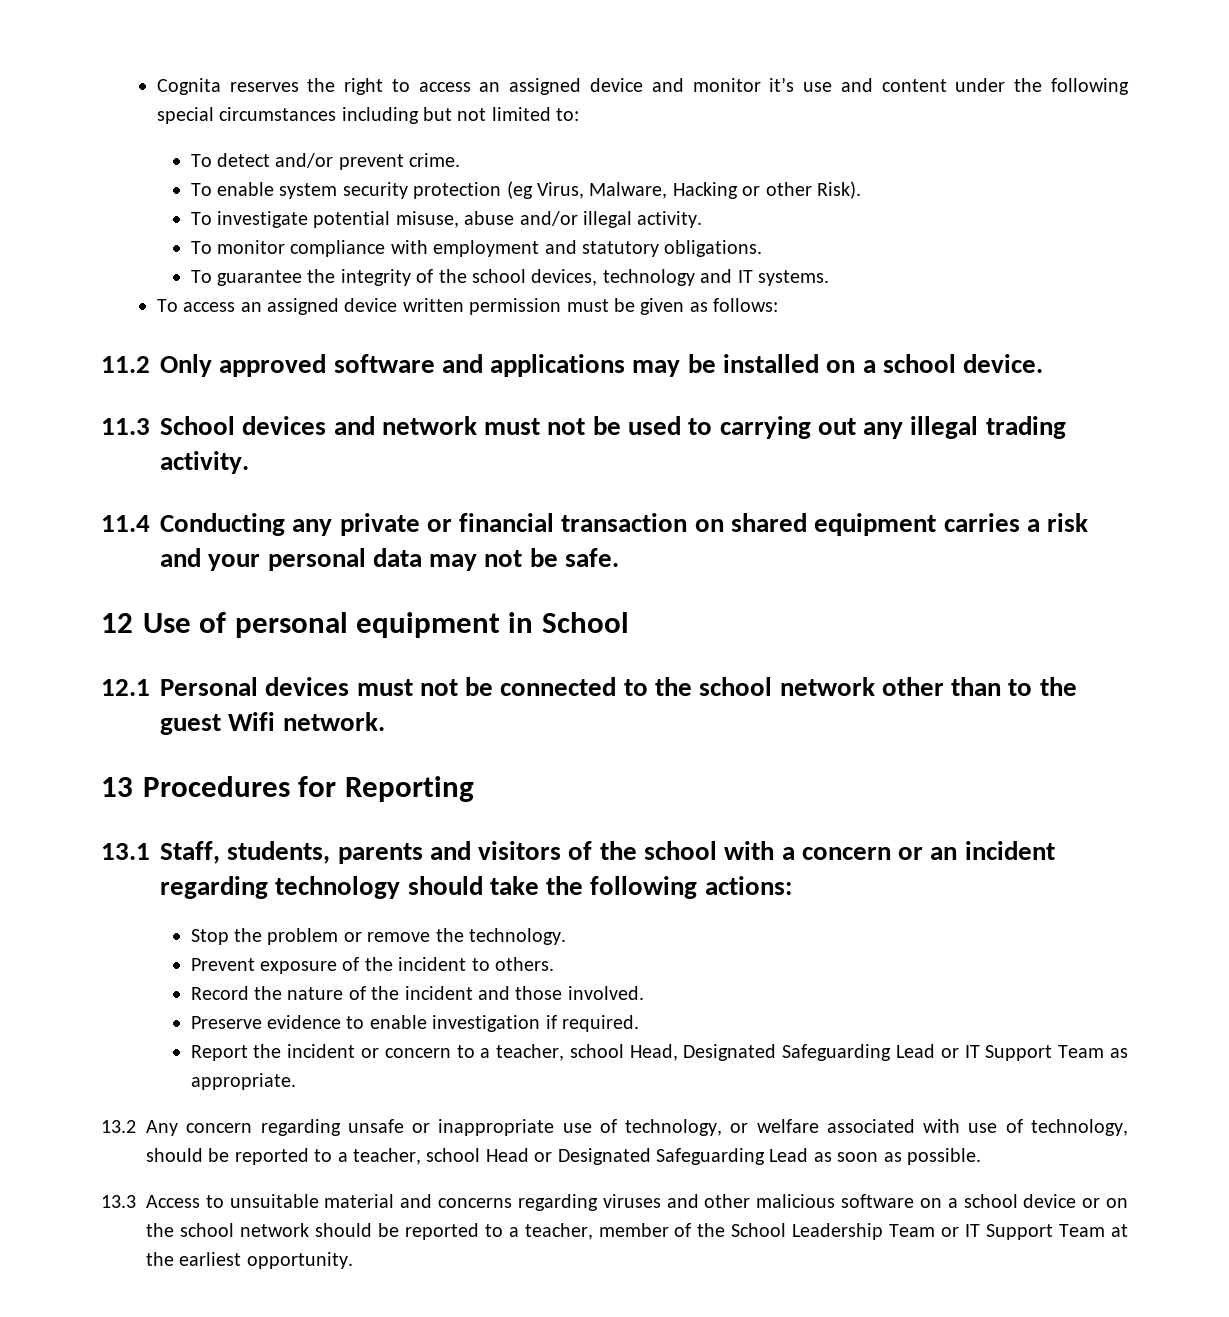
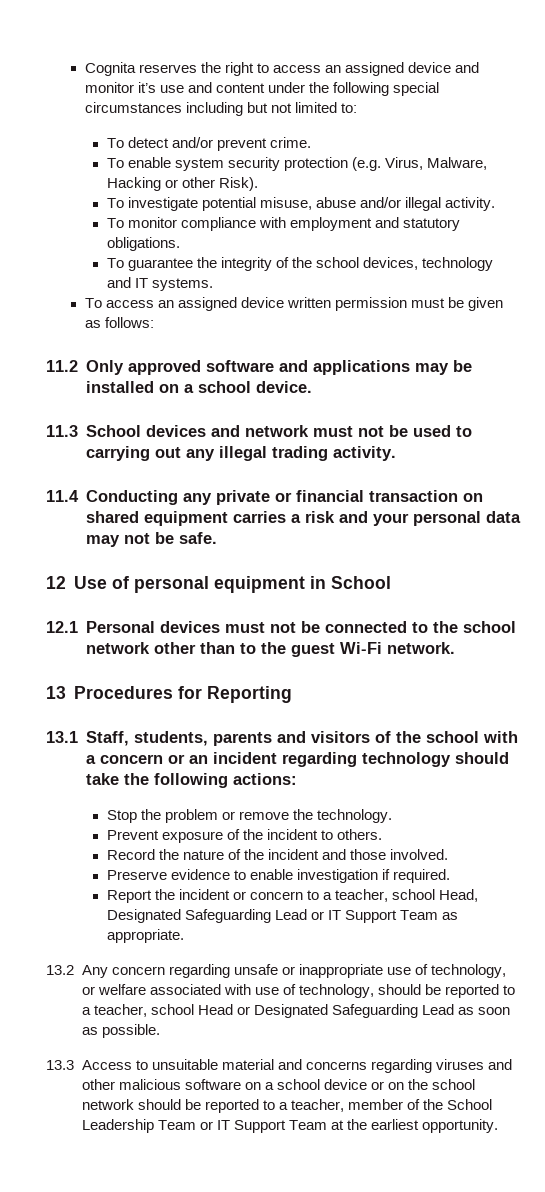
[506,181,533,199] (eg -> [352,157,382,171] (e.g.
[228,712,276,731] Wifi -> [339,642,382,654] Wi-Fi

